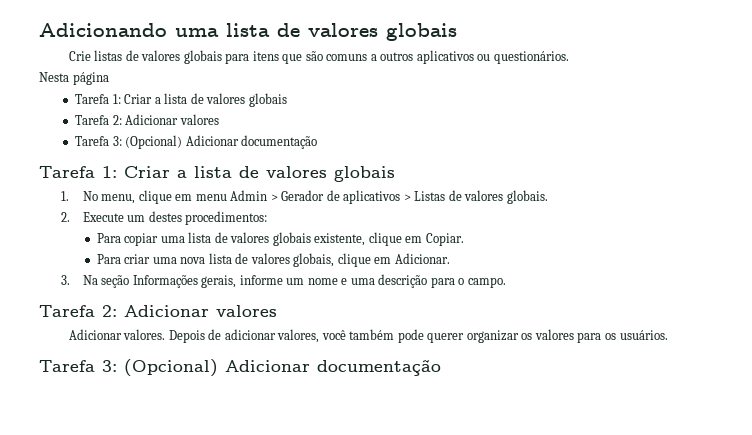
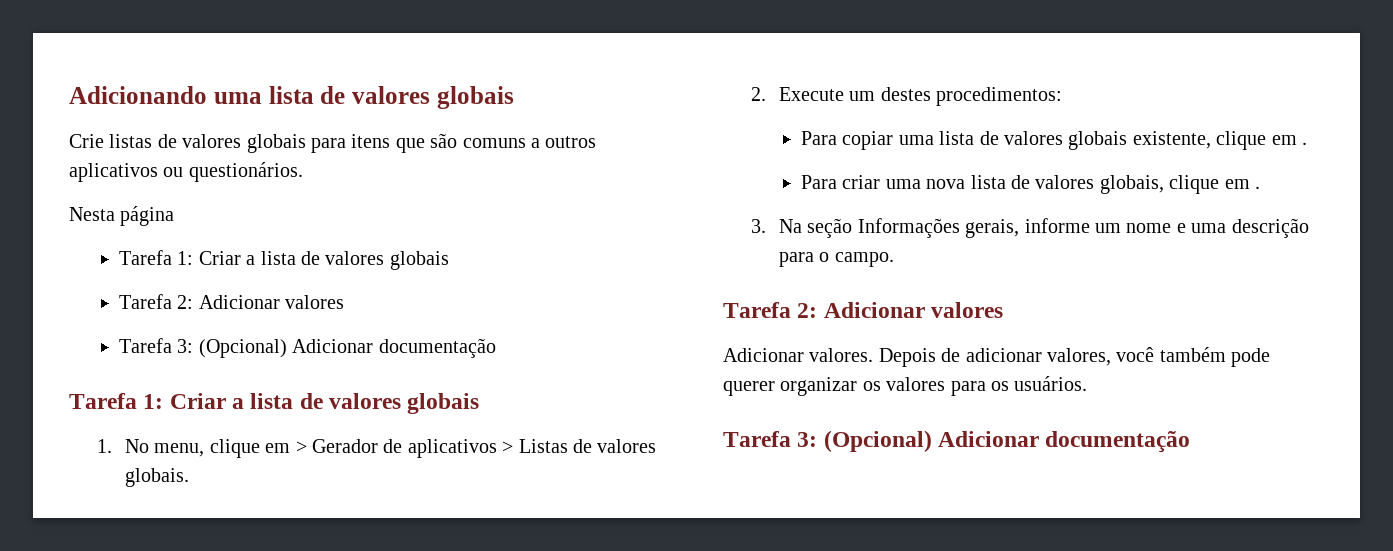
[195,190,268,201] menu Admin -> (291, 448) none
[425,233,464,246] Copiar. -> [1302,142,1308,145] .
[394,253,450,264] Adicionar. -> [1255,186,1261,189] .

